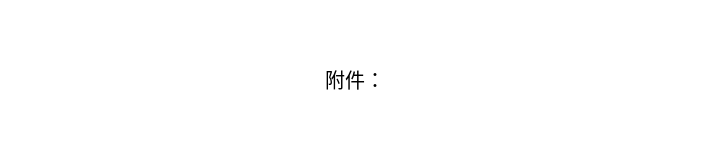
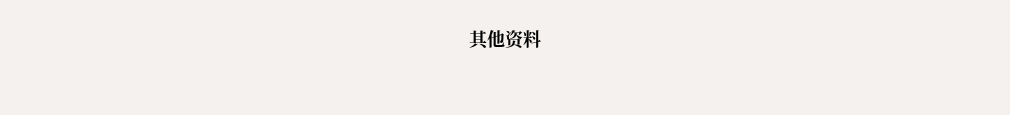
[324,70,385,90] 附件： -> [469,30,541,50] 其他资料

